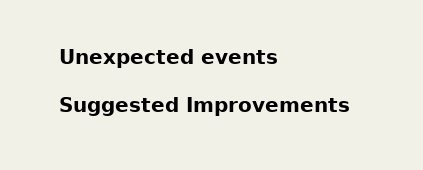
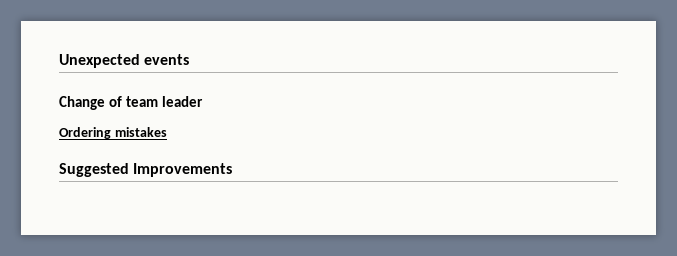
(278, 57) none -> [59,96,203,110] [59,127,167,139] // Change of team leader // Ordering mistakes

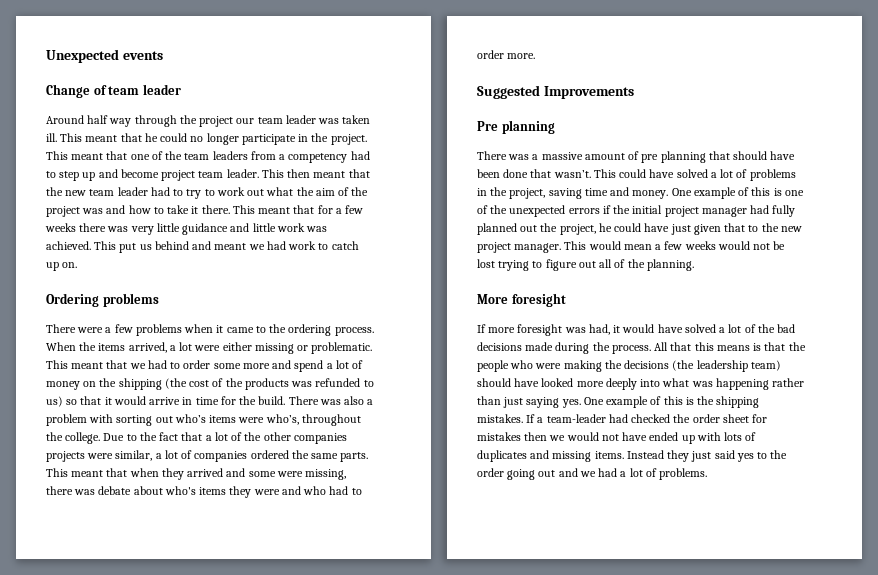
[59,127,167,139] [59,163,233,177] Ordering mistakes // Suggested Improvements -> [46,115,371,127] [46,133,367,145] [46,151,370,163] [46,169,370,181] [46,187,369,199] [46,205,364,217] [45,223,328,235] [46,241,359,253] [46,262,78,271] [46,293,159,307] [46,324,374,336] [46,342,373,354] [46,360,364,372] [46,378,374,390] [46,396,374,407] [46,414,361,426] [46,432,347,444] [46,450,369,462] [46,468,347,480] [46,486,362,498] [477,50,536,59] [477,85,634,99] [477,120,555,134] [477,151,796,163] [477,169,796,181] [477,187,804,199] [477,205,796,217] [477,223,802,235] [477,241,786,253] [477,259,694,271] [477,293,566,307] [477,324,796,336] [477,342,806,354] [477,360,781,372] [477,378,805,390] [477,396,760,408] [477,414,768,423] [477,432,757,444] [477,450,788,462] [477,468,708,480] Around half way through the project our team leader was taken ill. This meant that he could no longer participate in the project. This meant that one of the team leaders from a competency had to step up and become project team leader. This then meant that the new team leader had to try to work out what the aim of the project was and how to take it there. This meant that for a few weeks there was very little guidance and little work was achieved. This put us behind and meant we had work to catch up on. // Ordering problems // There were a few problems when it came to the ordering process. When the items arrived, a lot were either missing or problematic. This meant that we had to order some more and spend a lot of money on the shipping (the cost of the products was refunded to us) so that it would arrive in time for the build. There was also a problem with sorting out who’s items were who’s, throughout the college. Due to the fact that a lot of the other companies projects were similar, a lot of companies ordered the same parts. This meant that when they arrived and some were missing, there was debate about who's items they were and who had to order more. // Suggested Improvements // Pre planning // There was a massive amount of pre planning that should have been done that wasn’t. This could have solved a lot of problems in the project, saving time and money. One example of this is one of the unexpected errors if the initial project manager had fully planned out the project, he could have just given that to the new project manager. This would mean a few weeks would not be lost trying to figure out all of the planning. // More foresight // If more foresight was had, it would have solved a lot of the bad decisions made during the process. All that this means is that the people who were making the decisions (the leadership team) should have looked more deeply into what was happening rather than just saying yes. One example of this is the shipping mistakes. If a team-leader had checked the order sheet for mistakes then we would not have ended up with lots of duplicates and missing items. Instead they just said yes to the order going out and we had a lot of problems.

